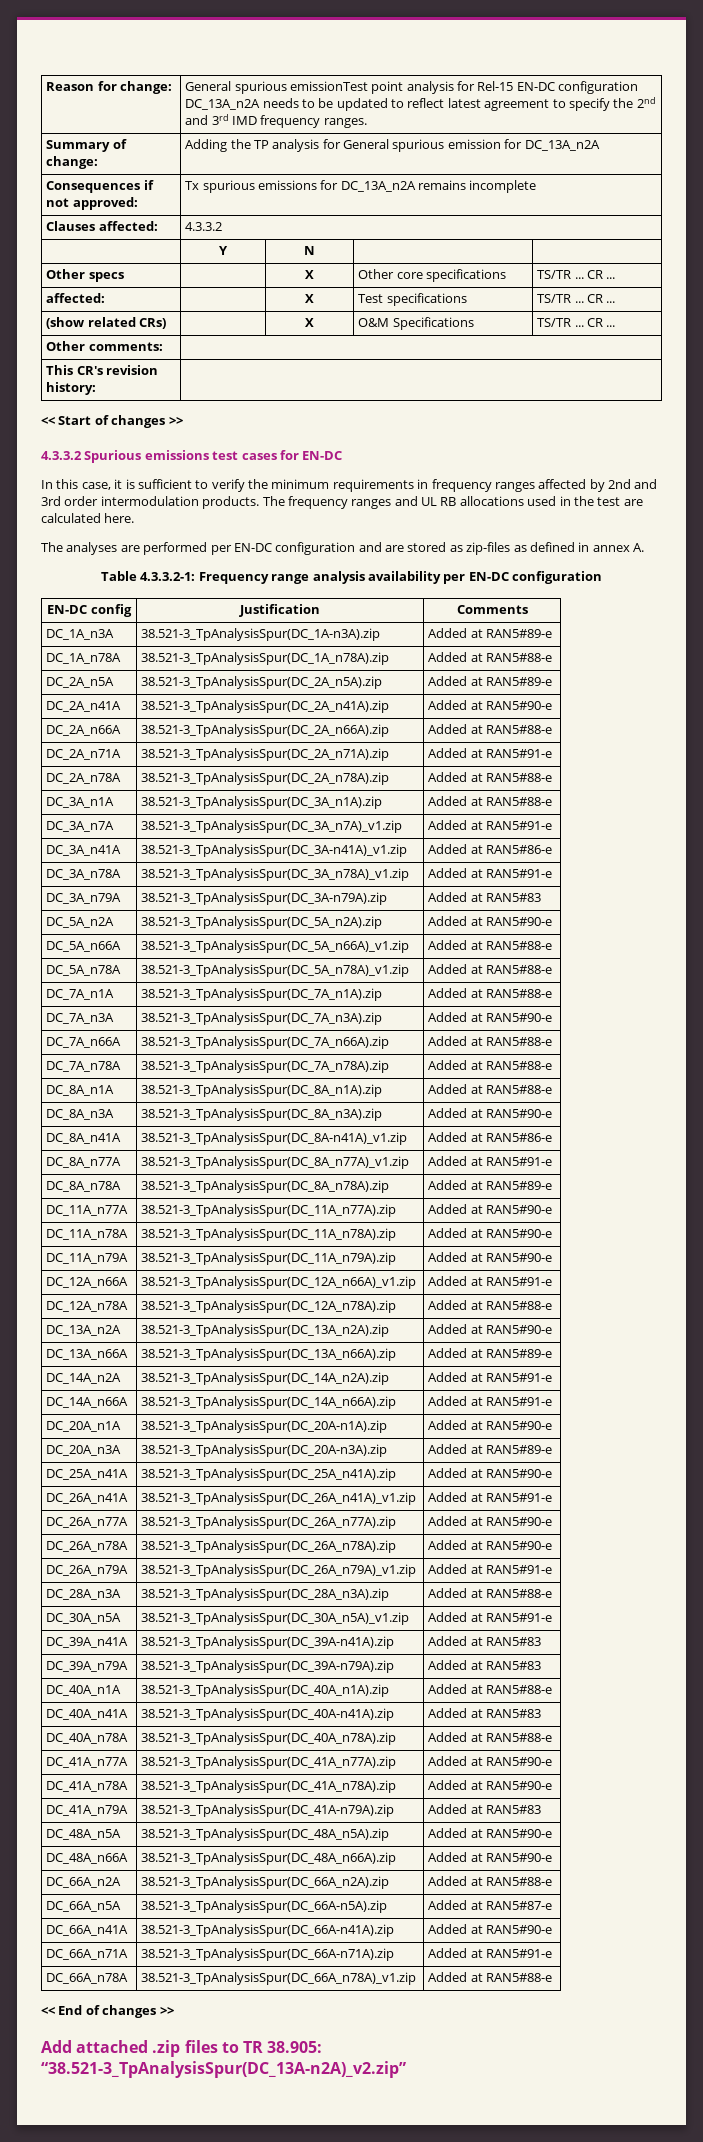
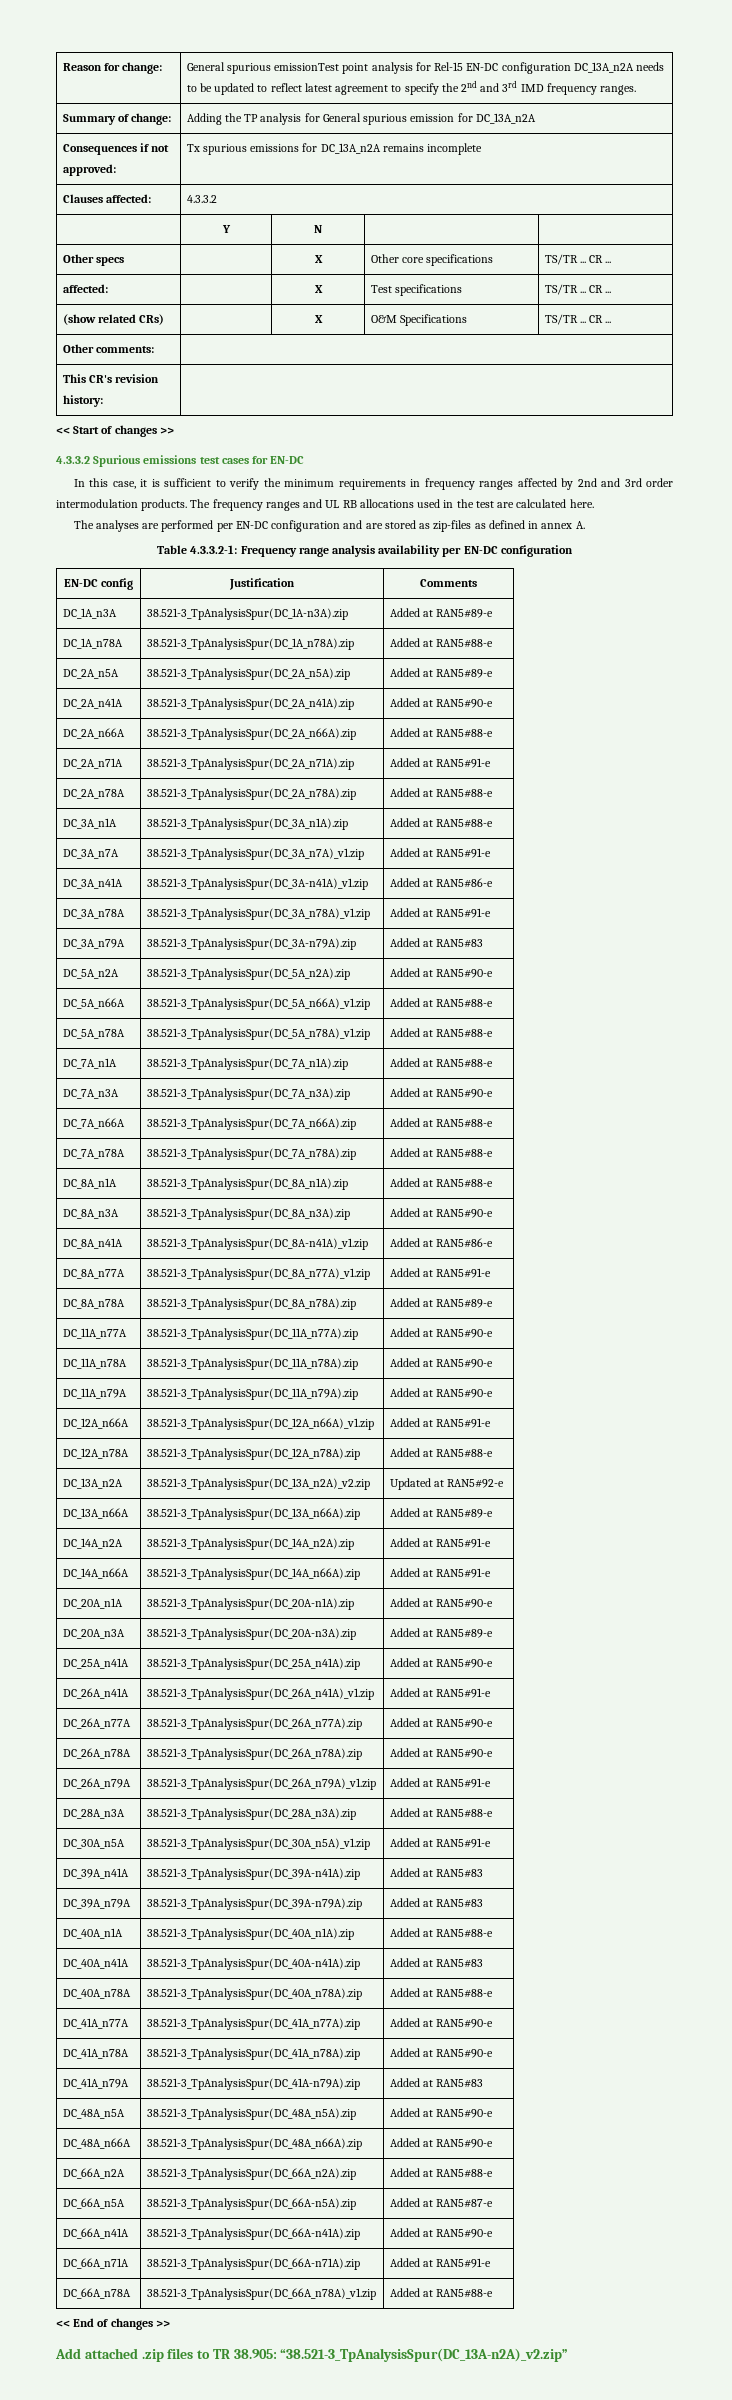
[141,1324,390,1337] [428,1324,552,1334] 38.521-3_TpAnalysisSpur(DC_13A_n2A).zip | Added at RAN5#90-e -> [146,1478,370,1490] [389,1478,505,1490] 38.521-3_TpAnalysisSpur(DC_13A_n2A)_v2.zip | Updated at RAN5#92-e

